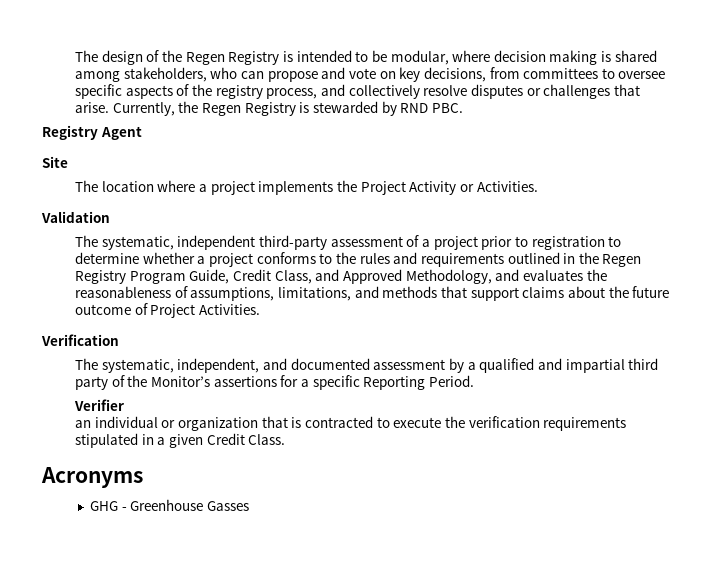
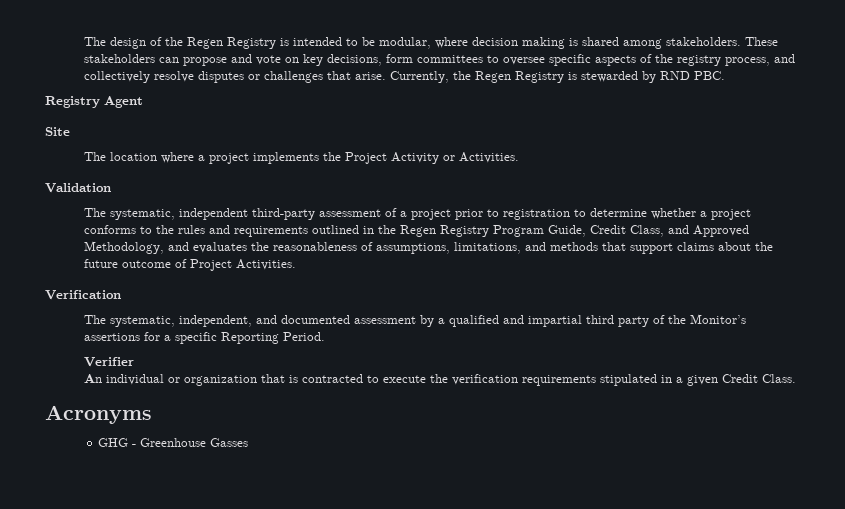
[123,67,238,82] stakeholders, who -> [666,37,779,46] [84,54,156,63] stakeholders. These stakeholders
[489,67,520,79] from -> [386,54,414,63] form
[75,420,92,428] an -> [84,374,103,383] An

